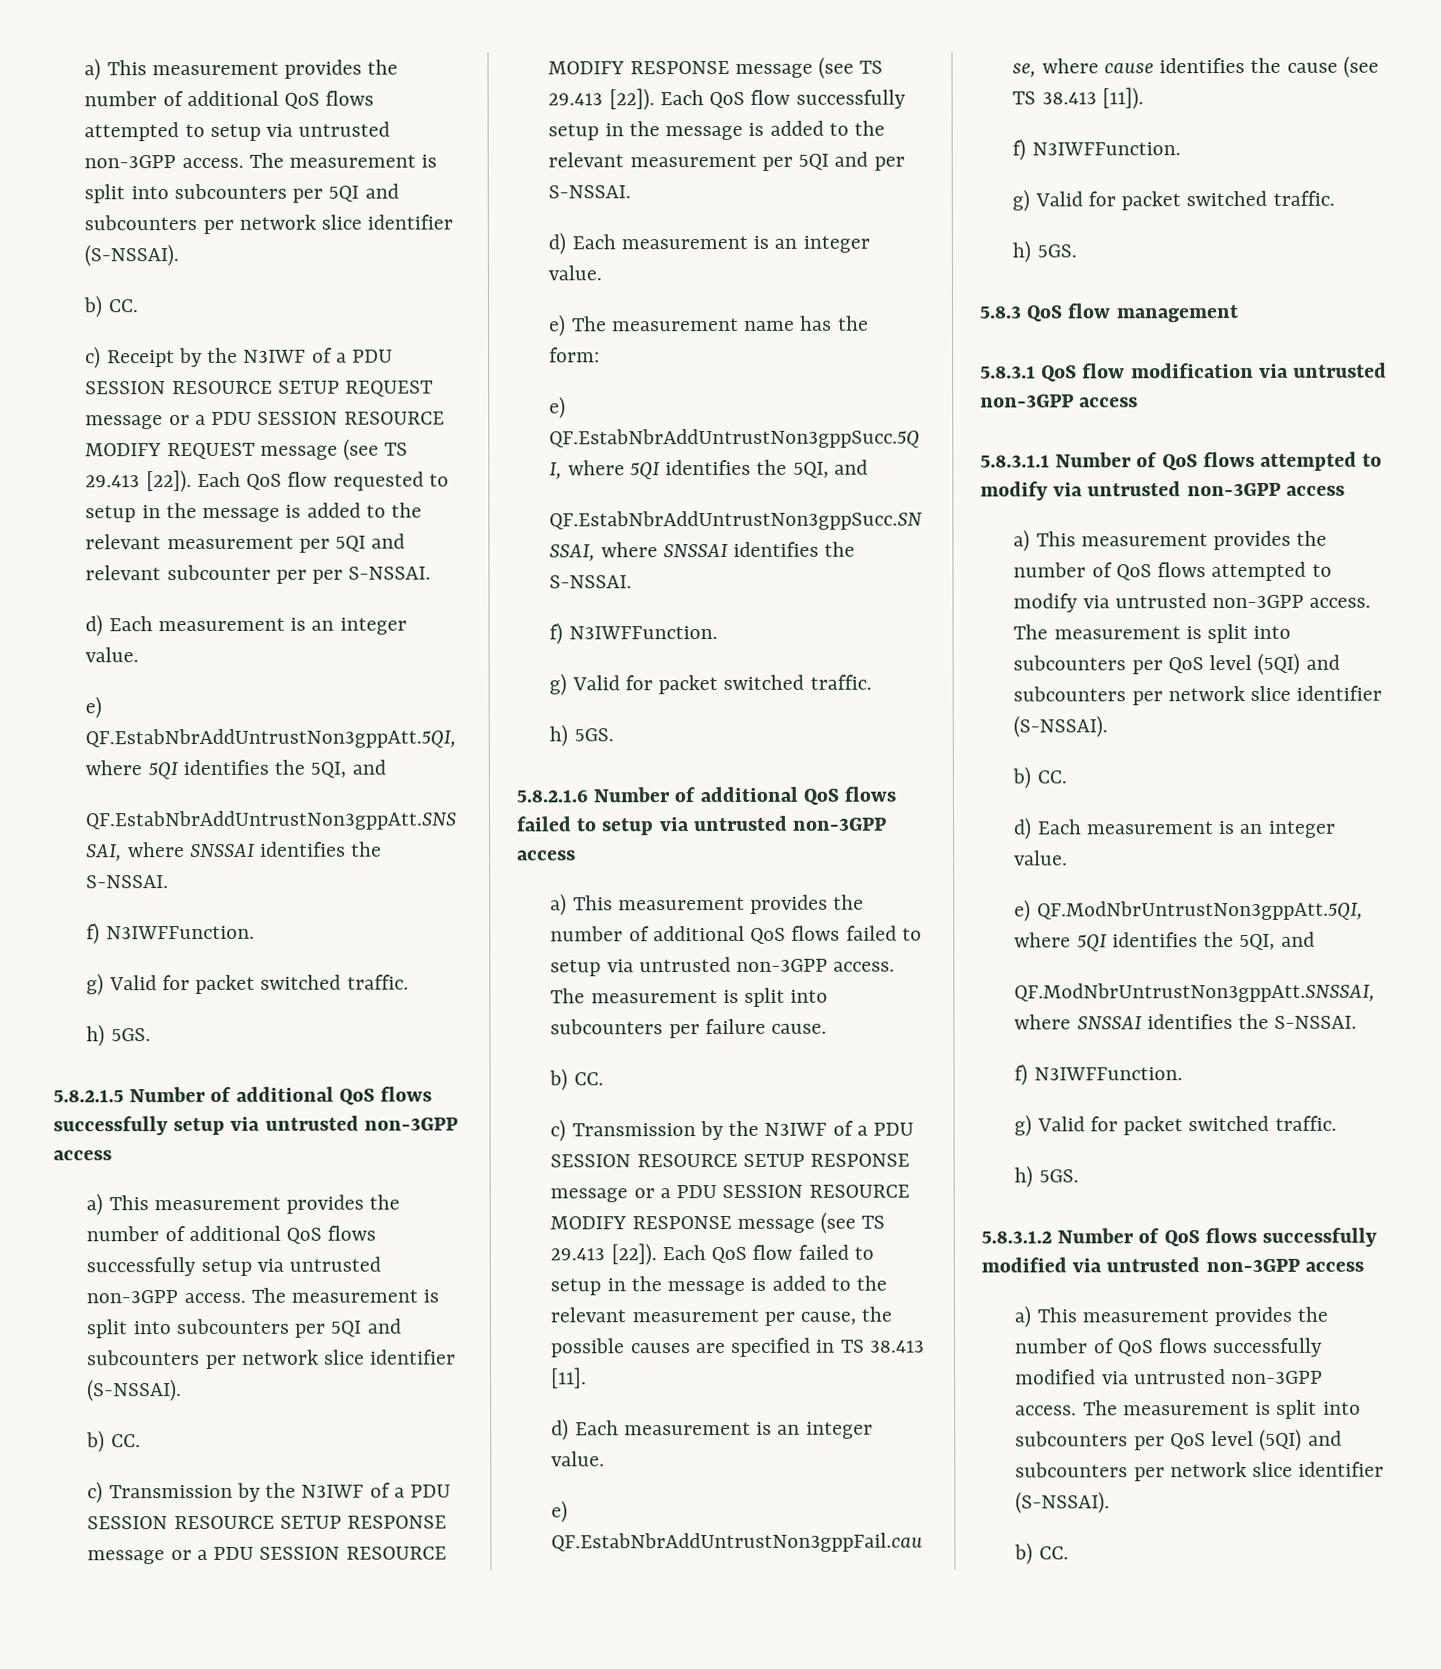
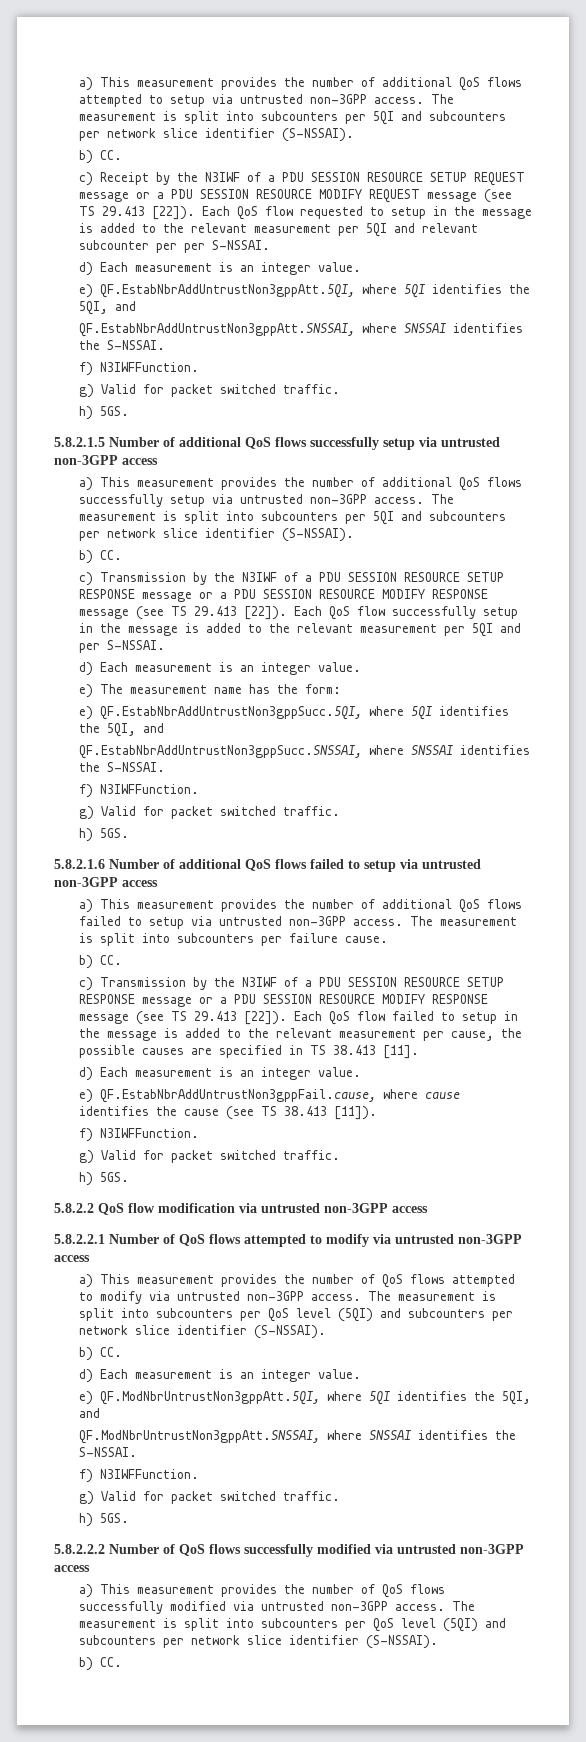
[979,303,1239,323] [980,365,1036,379] 5.8.3 QoS flow management // 5.8.3.1 -> [54,1203,94,1213] 5.8.2.2
[980,454,1050,468] 5.8.3.1.1 -> [54,1234,105,1244] 5.8.2.2.1
[981,1230,1052,1244] 5.8.3.1.2 -> [54,1544,105,1554] 5.8.2.2.2

